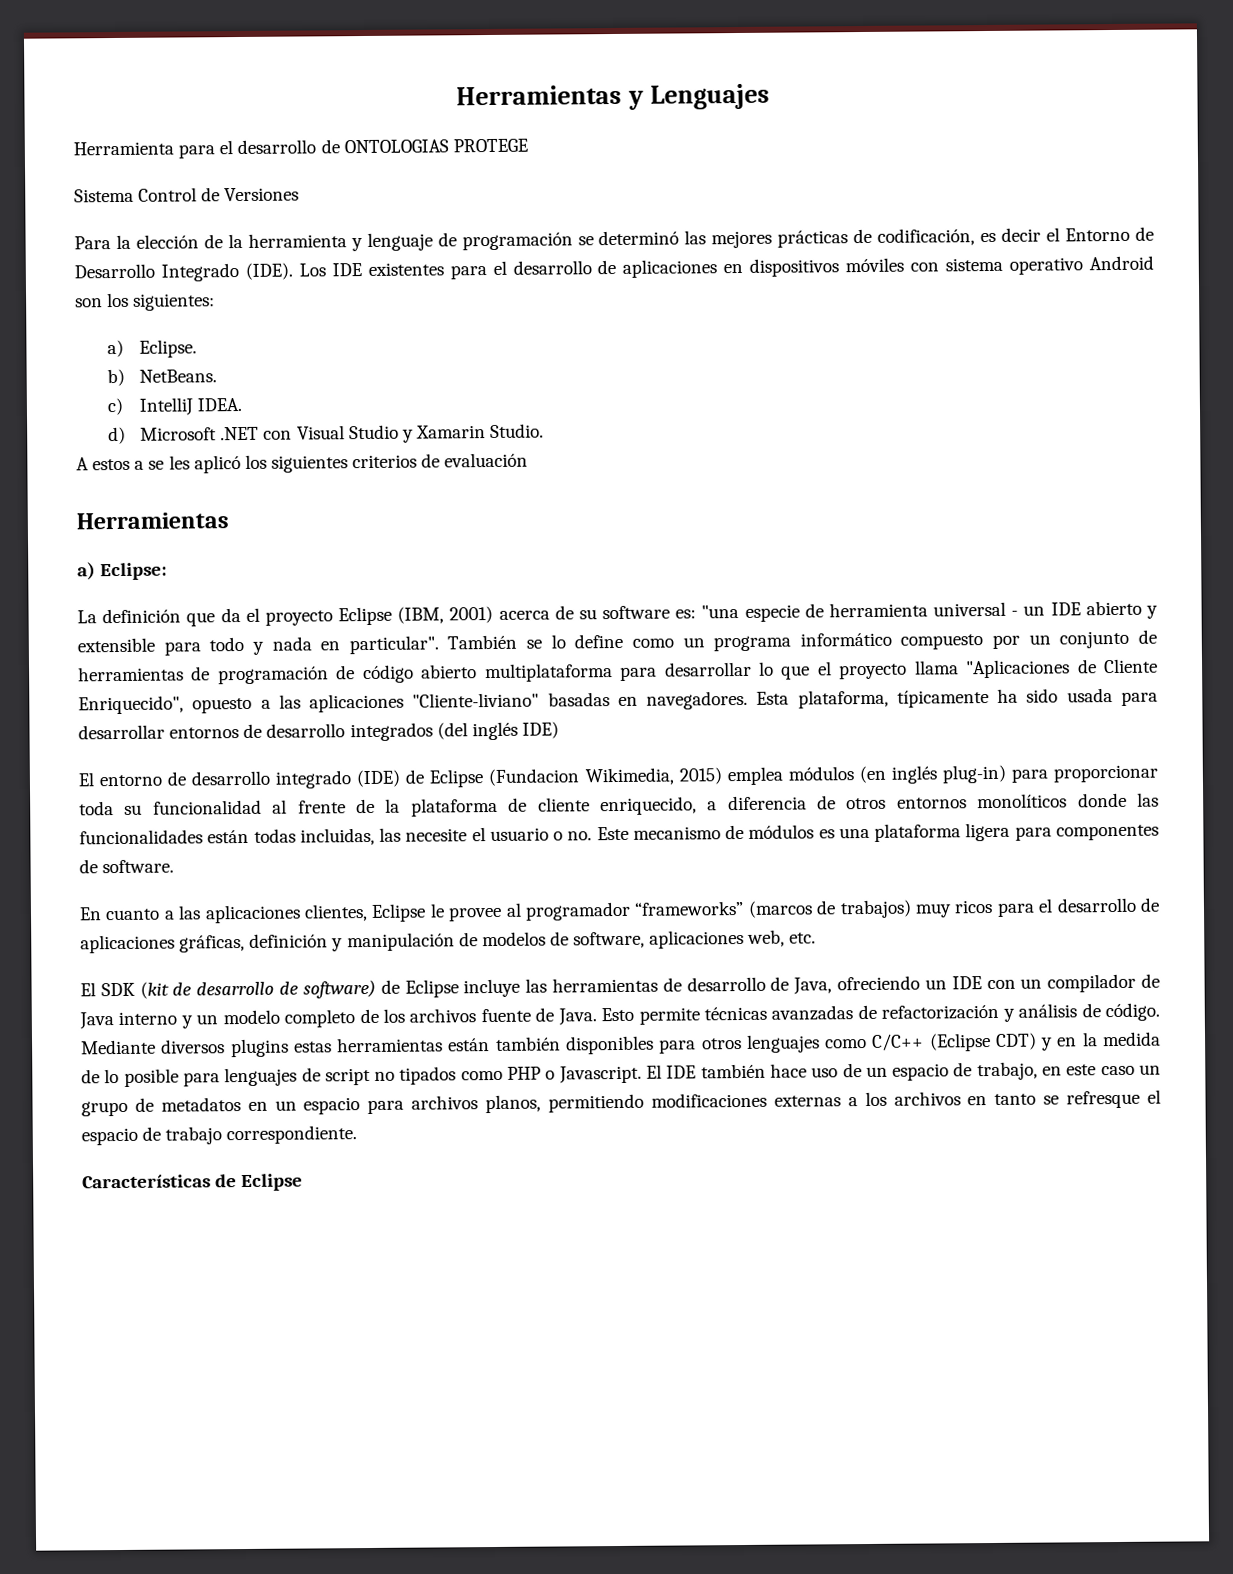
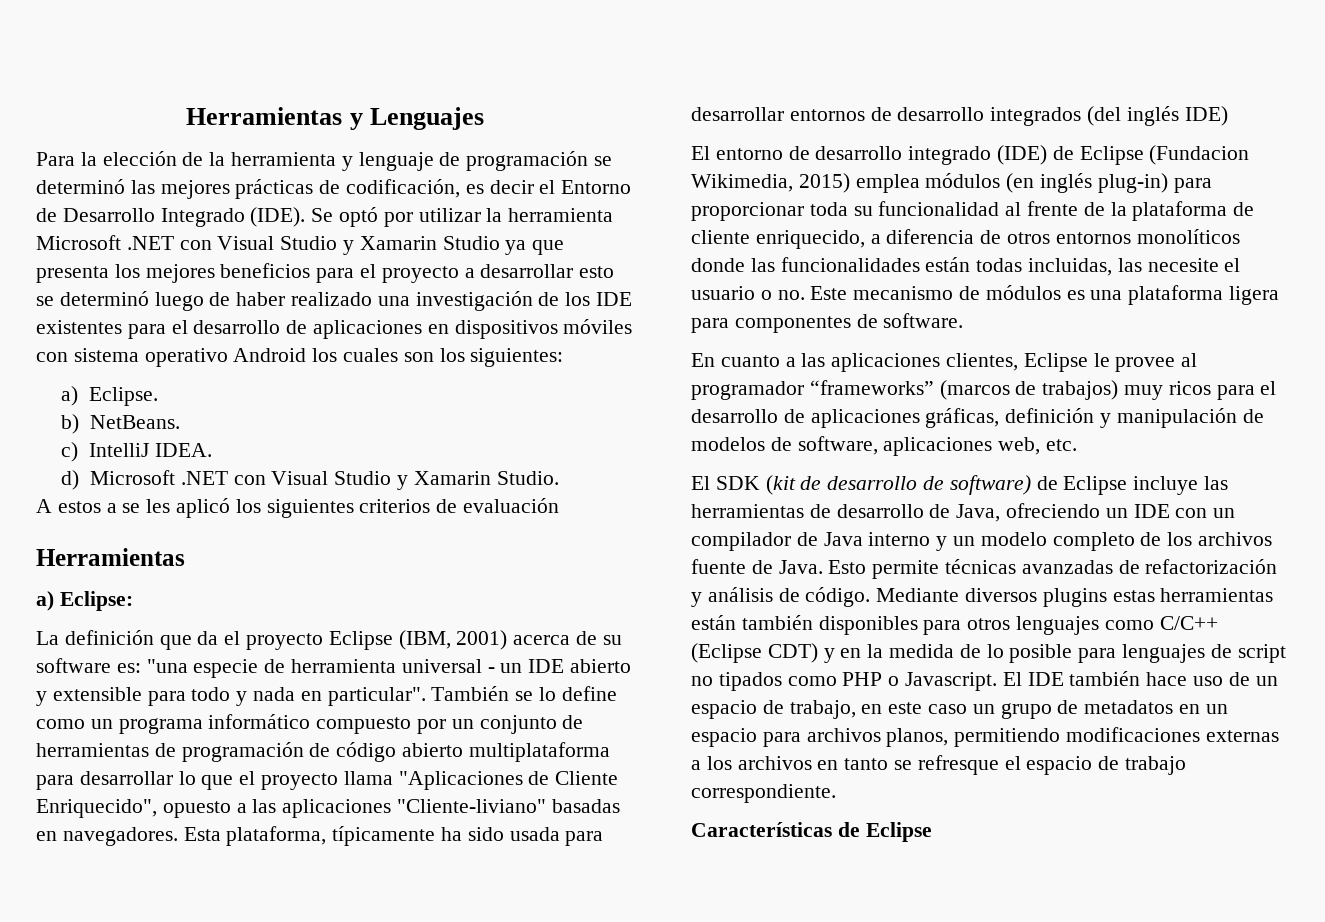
[73,138,528,159] [74,187,300,203] // Herramienta para el desarrollo de ONTOLOGIAS PROTEGE // Sistema Control de Versiones -> (484, 118) none
[298,263,326,277] Los -> [311,207,614,227] [36,235,565,255] [36,263,615,283] [36,291,591,311] Se optó por utilizar la herramienta Microsoft .NET con Visual Studio y Xamarin Studio ya que presenta los mejores beneficios para el proyecto a desarrollar esto se determinó luego de haber realizado una investigación de los
(1155, 263) none -> [312,348,399,362] los cuales

